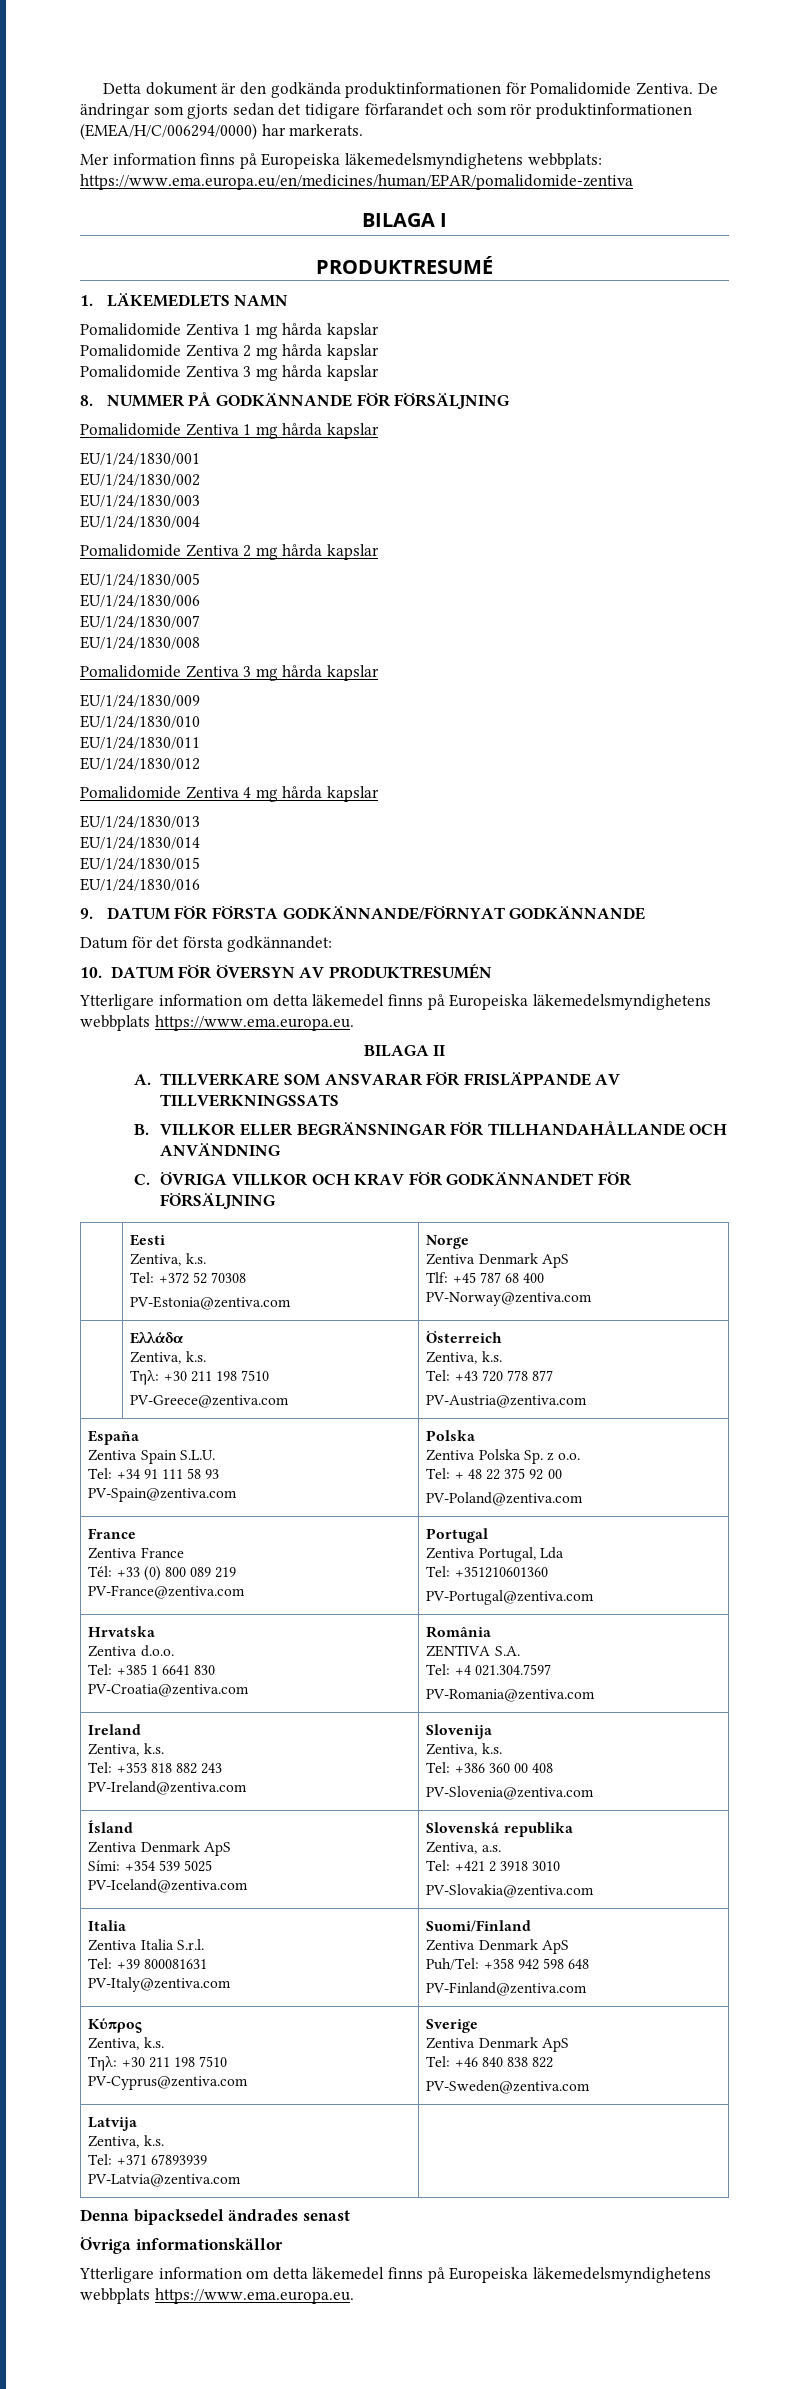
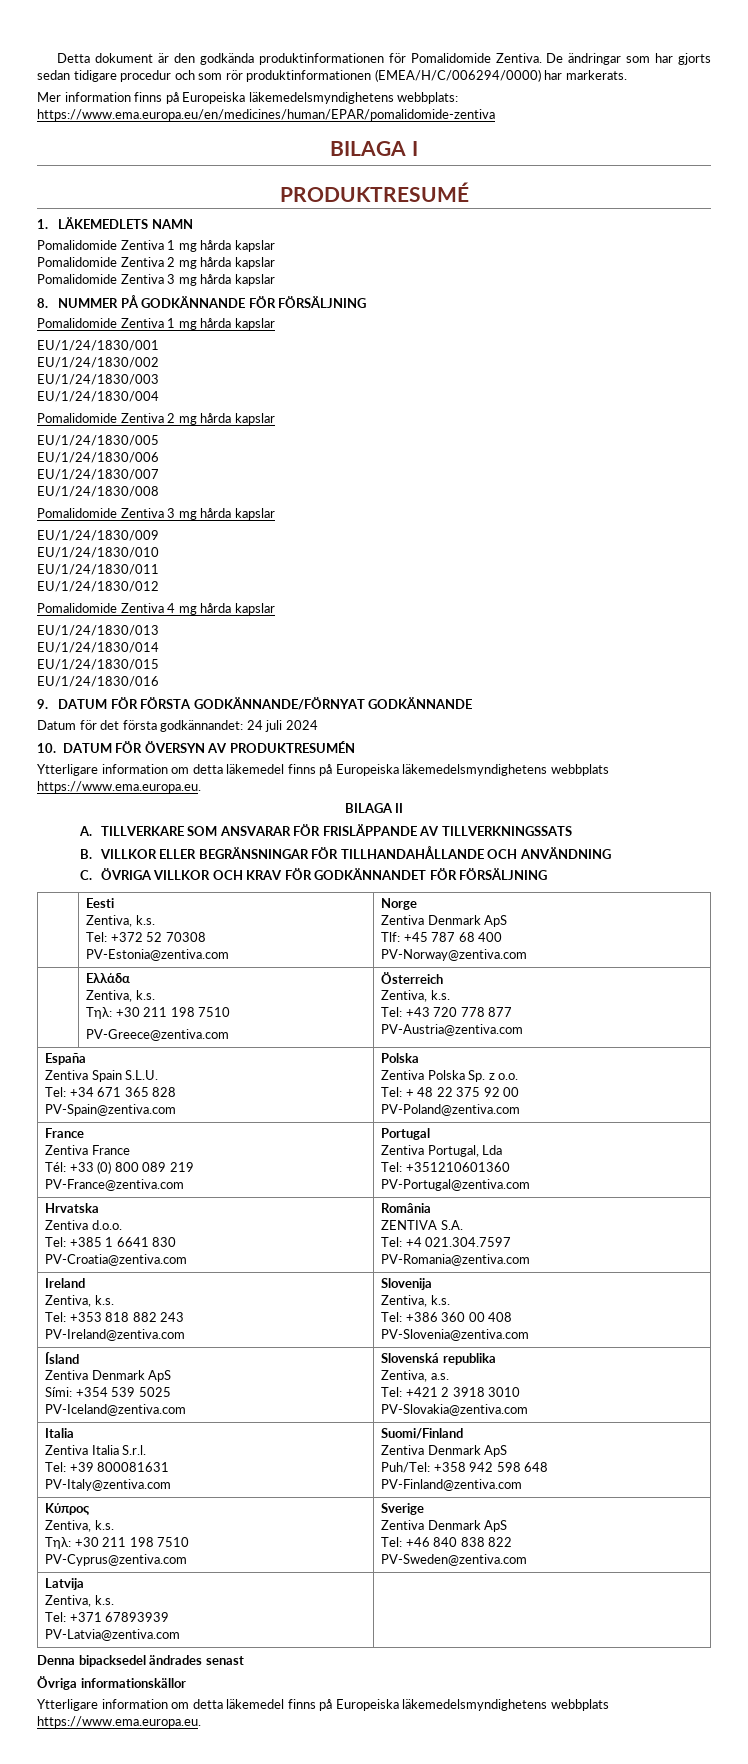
(184, 110) none -> [655,53,674,63] har
[278,103,444,119] det tidigare förfarandet -> [73,70,172,82] tidigare procedur
(333, 944) none -> [246,720,318,732] 24 juli 2024
[143,1468,220,1479] 91 111 58 93 -> [97,1087,177,1097] 671 365 828

